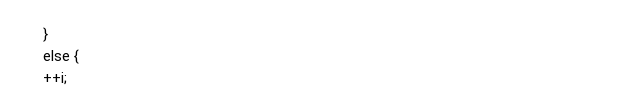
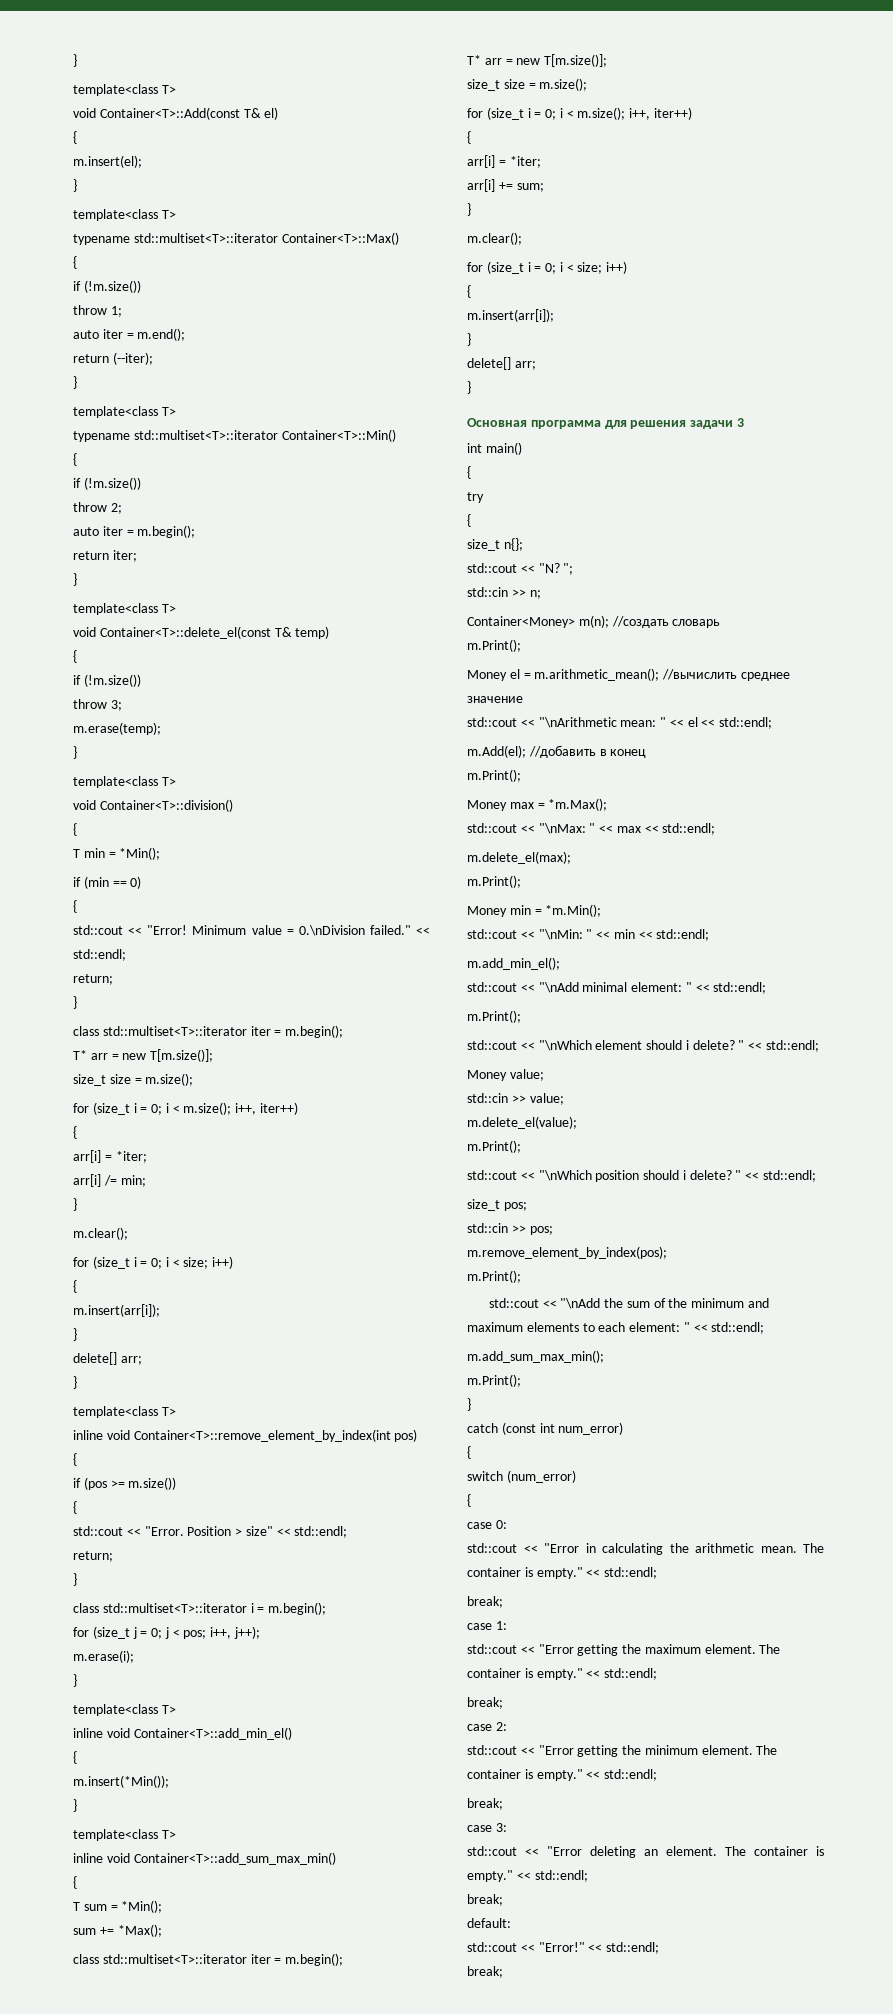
[43,27,48,42] [43,49,80,64] [43,72,67,85] } // else { // ++i; -> [73,54,77,67] [73,84,176,96] [73,107,279,120] [73,131,77,144] [73,155,142,168] [73,179,77,192] [73,209,176,221] [73,232,399,245] [73,256,77,269] [73,280,141,293] [73,305,122,317] [73,328,186,341] [73,352,153,365] [73,376,77,389] [73,406,176,418] [73,429,396,442] [73,453,77,466] [73,477,141,490] [73,502,122,514] [73,525,196,538] [73,550,137,562] [73,573,77,586] [73,603,176,615] [73,626,330,639] [73,650,77,663] [73,674,141,687] [73,699,122,711] [73,722,161,735] [73,746,77,759] [73,776,176,788] [73,799,233,812] [73,823,77,836] [73,847,161,860] [73,876,142,889] [73,900,77,913] [73,925,430,936] [73,949,126,961] [73,974,113,985] [73,996,77,1009] [73,1025,344,1038] [73,1049,214,1062] [73,1073,194,1086] [73,1102,299,1115] [73,1126,77,1139] [73,1150,147,1163] [73,1174,146,1187] [73,1198,77,1211] [73,1227,128,1240] [73,1256,234,1269] [73,1280,77,1293] [73,1304,160,1317] [73,1328,77,1341] [73,1352,142,1365] [73,1376,77,1389] [73,1406,176,1418] [73,1429,418,1442] [73,1453,77,1466] [73,1477,177,1490] [73,1501,77,1514] [73,1526,348,1538] [73,1551,113,1562] [73,1573,77,1586] [73,1602,327,1615] [73,1626,261,1639] [73,1650,134,1663] [73,1674,77,1687] [73,1704,176,1716] [73,1727,292,1740] [73,1751,77,1764] [73,1775,169,1788] [73,1799,77,1812] [73,1829,176,1841] [73,1852,336,1865] [73,1876,77,1889] [73,1900,163,1913] [73,1924,162,1937] [73,1953,344,1966] [467,54,608,67] [467,78,588,91] [467,107,693,120] [467,131,471,144] [467,155,541,168] [467,179,544,192] [467,203,471,216] [467,232,522,245] [467,261,628,274] [467,285,471,298] [467,309,554,322] [467,333,471,346] [467,357,536,370] [467,381,471,394] [467,418,744,429] [467,442,522,455] [467,466,471,479] [467,492,484,503] [467,514,471,527] [467,538,523,551] [467,563,574,575] [467,587,541,599] [467,615,721,628] [467,639,521,652] [467,668,790,681] [467,696,523,703] [467,717,773,729] [467,745,647,758] [467,769,521,782] [467,798,608,811] [467,823,716,835] [467,851,571,864] [467,875,521,888] [467,904,602,917] [467,929,710,941] [467,957,560,970] [467,982,767,994] [467,1010,521,1023] [467,1040,820,1052] [467,1069,544,1081] [467,1093,564,1105] [467,1116,577,1129] [467,1140,521,1153] [467,1170,817,1182] [467,1199,527,1211] [467,1223,553,1235] [467,1246,667,1259] [467,1270,521,1283] [488,1298,769,1309] [467,1322,765,1334] [467,1350,604,1363] [467,1374,521,1387] [467,1398,471,1411] [467,1422,624,1435] [467,1446,471,1459] [467,1470,576,1483] [467,1494,471,1507] [467,1520,507,1529] [467,1543,824,1555] [467,1567,658,1579] [467,1596,503,1608] [467,1621,507,1630] [467,1644,781,1656] [467,1668,658,1680] [467,1697,503,1709] [467,1722,507,1731] [467,1745,778,1757] [467,1769,658,1781] [467,1798,503,1810] [467,1823,507,1832] [467,1846,824,1858] [467,1870,588,1882] [467,1894,503,1906] [467,1918,511,1928] [467,1942,660,1954] [467,1966,503,1978] } // template<class T> // void Container<T>::Add(const T& el) // { // m.insert(el); // } // template<class T> // typename std::multiset<T>::iterator Container<T>::Max() // { // if (!m.size()) // throw 1; // auto iter = m.end(); // return (--iter); // } // template<class T> // typename std::multiset<T>::iterator Container<T>::Min() // { // if (!m.size()) // throw 2; // auto iter = m.begin(); // return iter; // } // template<class T> // void Container<T>::delete_el(const T& temp) // { // if (!m.size()) // throw 3; // m.erase(temp); // } // template<class T> // void Container<T>::division() // { // T min = *Min(); // if (min == 0) // { // std::cout << "Error! Minimum value = 0.\nDivision failed." << std::endl; // return; // } // class std::multiset<T>::iterator iter = m.begin(); // T* arr = new T[m.size()]; // size_t size = m.size(); // for (size_t i = 0; i < m.size(); i++, iter++) // { // arr[i] = *iter; // arr[i] /= min; // } // m.clear(); // for (size_t i = 0; i < size; i++) // { // m.insert(arr[i]); // } // delete[] arr; // } // template<class T> // inline void Container<T>::remove_element_by_index(int pos) // { // if (pos >= m.size()) // { // std::cout << "Error. Position > size" << std::endl; // return; // } // class std::multiset<T>::iterator i = m.begin(); // for (size_t j = 0; j < pos; i++, j++); // m.erase(i); // } // template<class T> // inline void Container<T>::add_min_el() // { // m.insert(*Min()); // } // template<class T> // inline void Container<T>::add_sum_max_min() // { // T sum = *Min(); // sum += *Max(); // class std::multiset<T>::iterator iter = m.begin(); // T* arr = new T[m.size()]; // size_t size = m.size(); // for (size_t i = 0; i < m.size(); i++, iter++) // { // arr[i] = *iter; // arr[i] += sum; // } // m.clear(); // for (size_t i = 0; i < size; i++) // { // m.insert(arr[i]); // } // delete[] arr; // } // Основная программа для решения задачи 3 // int main() // { // try // { // size_t n{}; // std::cout << "N? "; // std::cin >> n; // Container<Money> m(n); //создать словарь // m.Print(); // Money el = m.arithmetic_mean(); //вычислить среднее значение // std::cout << "\nArithmetic mean: " << el << std::endl; // m.Add(el); //добавить в конец // m.Print(); // Money max = *m.Max(); // std::cout << "\nMax: " << max << std::endl; // m.delete_el(max); // m.Print(); // Money min = *m.Min(); // std::cout << "\nMin: " << min << std::endl; // m.add_min_el(); // std::cout << "\nAdd minimal element: " << std::endl; // m.Print(); // std::cout << "\nWhich element should i delete? " << std::endl; // Money value; // std::cin >> value; // m.delete_el(value); // m.Print(); // std::cout << "\nWhich position should i delete? " << std::endl; // size_t pos; // std::cin >> pos; // m.remove_element_by_index(pos); // m.Print(); // std::cout << "\nAdd the sum of the minimum and maximum elements to each element: " << std::endl; // m.add_sum_max_min(); // m.Print(); // } // catch (const int num_error) // { // switch (num_error) // { // case 0: // std::cout << "Error in calculating the arithmetic mean. The container is empty." << std::endl; // break; // case 1: // std::cout << "Error getting the maximum element. The container is empty." << std::endl; // break; // case 2: // std::cout << "Error getting the minimum element. The container is empty." << std::endl; // break; // case 3: // std::cout << "Error deleting an element. The container is empty." << std::endl; // break; // default: // std::cout << "Error!" << std::endl; // break;

